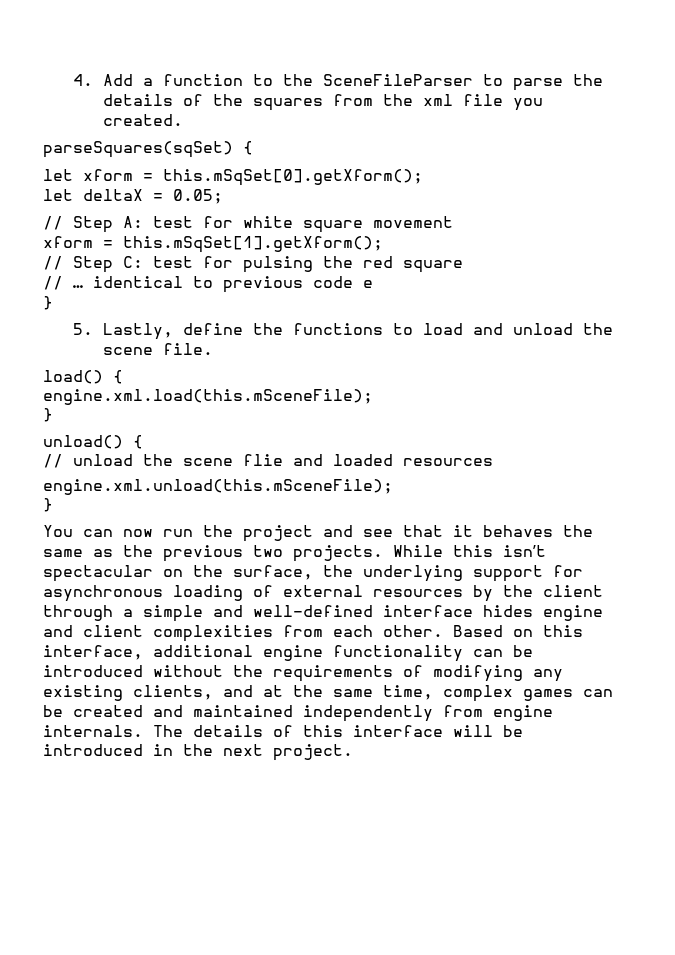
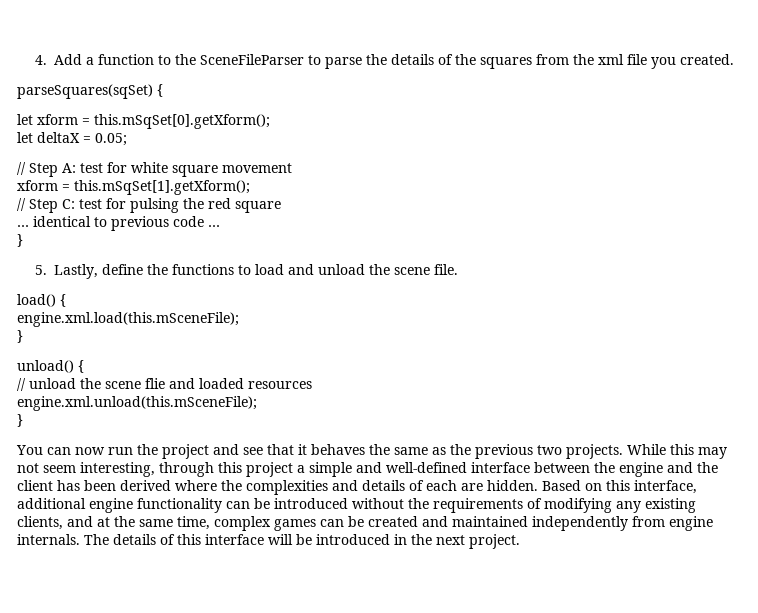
[43,276,63,290] // -> (281, 207) none
[363,280,373,288] e -> [208,225,220,227] …
[503,545,546,557] [43,565,583,582] [43,585,603,602] [43,605,113,621] isn’t spectacular on the surface, the underlying support for asynchronous loading of external resources by the client through -> [698,447,727,459] [17,462,293,477] may not seem interesting, through this project
[483,605,603,621] [43,625,443,642] hides engine and client complexities from each other. -> [534,462,718,477] [17,480,538,495] between the engine and the client has been derived where the complexities and details of each are hidden.

